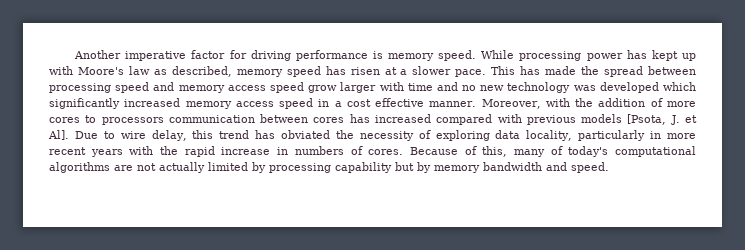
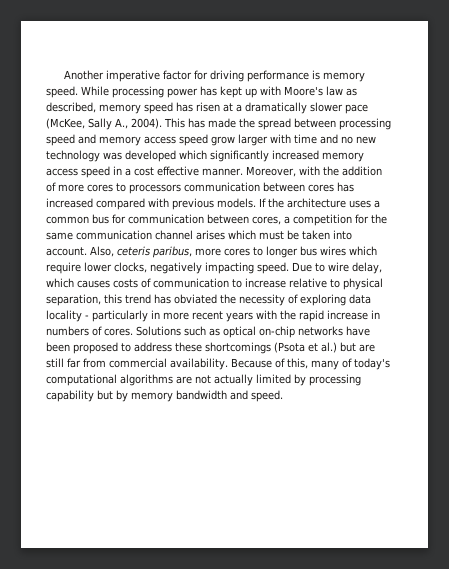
[412,66,487,77] slower pace. -> [245,102,368,114] [46,118,162,130] dramatically slower pace (McKee, Sally A., 2004).
[581,114,698,125] [48,130,187,141] models [Psota, J. et Al]. Due to wire delay, -> [217,198,380,208] [46,214,387,226] [46,230,352,240] [46,246,377,258] [46,262,382,274] [46,278,383,290] [46,294,101,306] models. If the architecture uses a common bus for communication between cores, a competition for the same communication channel arises which must be taken into account. Also, ceteris paribus, more cores to longer bus wires which require lower clocks, negatively impacting speed. Due to wire delay, which causes costs of communication to increase relative to physical separation,
[526,130,573,141] locality, -> [46,310,89,322] locality -
(404, 152) none -> [136,326,370,338] [46,342,375,354] [46,358,228,370] Solutions such as optical on-chip networks have been proposed to address these shortcomings (Psota et al.) but are still far from commercial availability.

